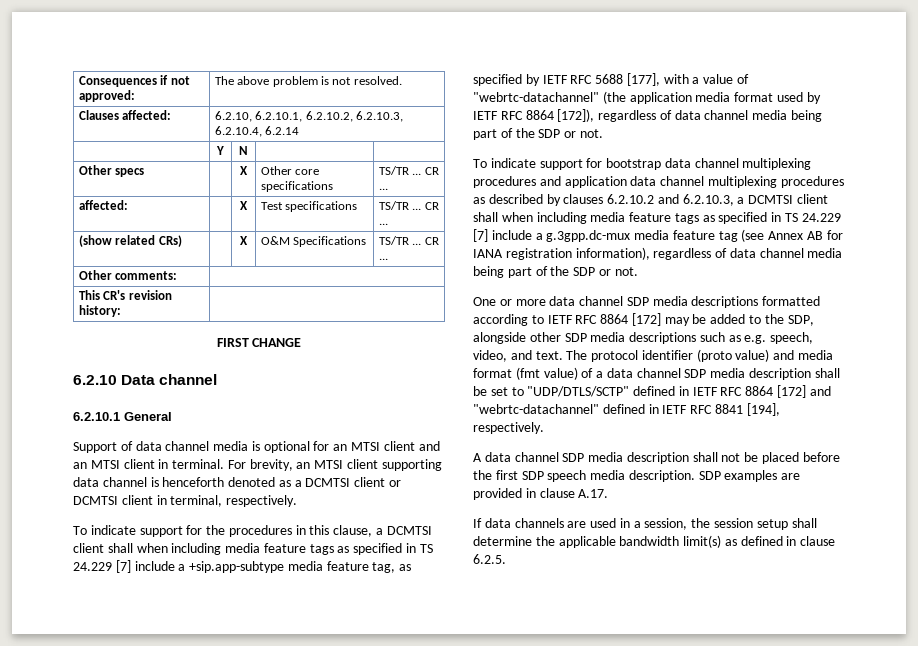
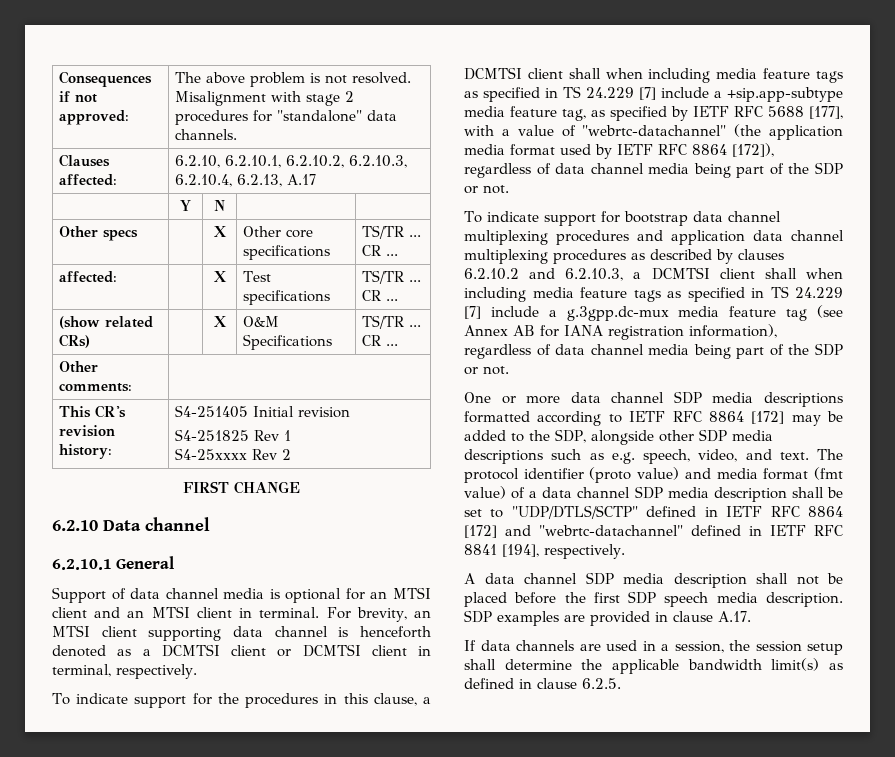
(402, 80) none -> [174,91,354,106] [174,110,397,125] [174,129,237,140] Misalignment with stage 2 procedures for "standalone" data channels.
[265,126,300,135] 6.2.14 -> [236,174,316,187] 6.2.13, A.17
(121, 311) none -> [174,405,350,418] [174,429,291,441] [174,448,291,460] S4-251405 Initial revision // S4-251825 Rev 1 // S4-25xxxx Rev 2

